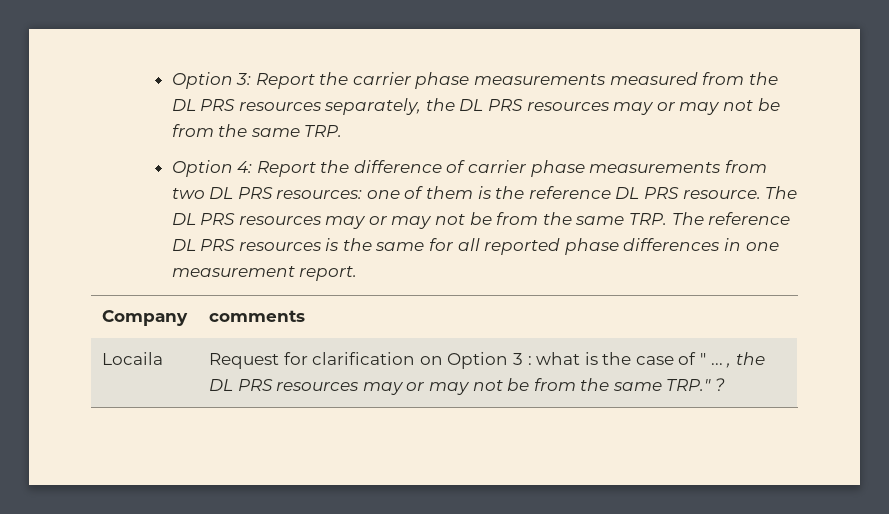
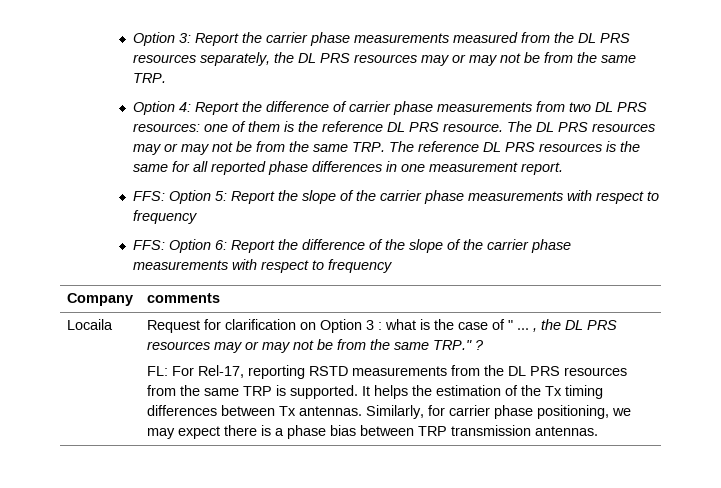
(358, 273) none -> [133,190,660,204] [133,210,198,224] [133,239,572,253] [133,259,393,273] // FFS: Option 5: Report the slope of the carrier phase measurements with respect to frequency // FFS: Option 6: Report the difference of the slope of the carrier phase measurements with respect to frequency
(726, 384) none -> [146,365,627,379] [146,385,603,399] [146,405,631,419] [146,425,598,439] // FL: For Rel-17, reporting RSTD measurements from the DL PRS resources from the same TRP is supported. It helps the estimation of the Tx timing differences between Tx antennas. Similarly, for carrier phase positioning, we may expect there is a phase bias between TRP transmission antennas.

